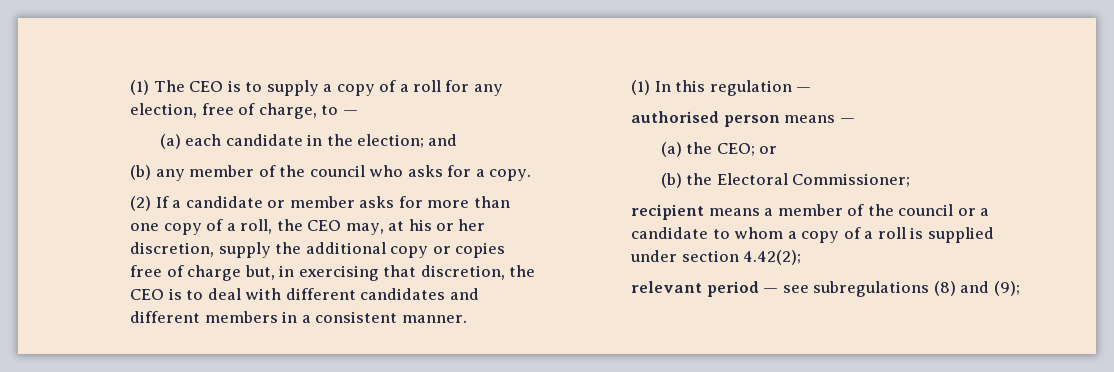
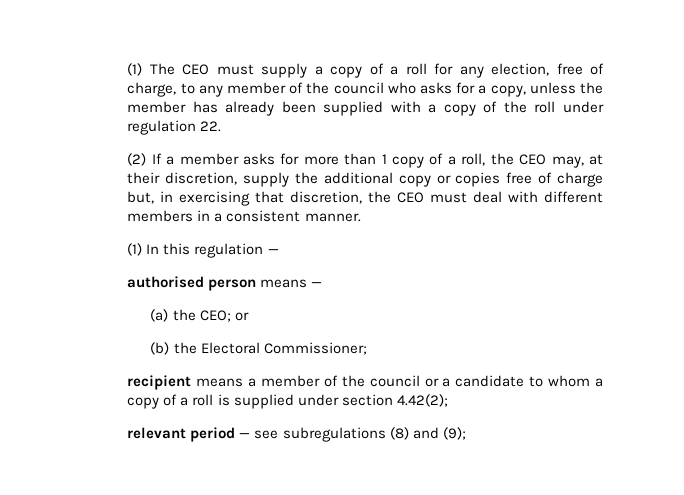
[227,80,263,92] is to -> [216,64,254,75] must
[342,110,358,115] [159,134,458,149] [130,165,152,180] — // (a) each candidate in the election; and // (b) -> (195, 88) none
[489,169,532,181] copy. -> [490,82,603,97] [127,101,604,116] [127,120,222,135] copy, unless the member has already been supplied with a copy of the roll under regulation 22.
[185,196,286,208] candidate or -> (175, 160) none
[130,223,160,231] one -> [381,154,387,164] 1
[408,219,486,231] his or her -> [127,172,161,184] their
[168,288,204,300] is to -> [430,192,468,203] must
[360,288,479,300] [130,311,201,323] candidates and different -> (604, 197) none

